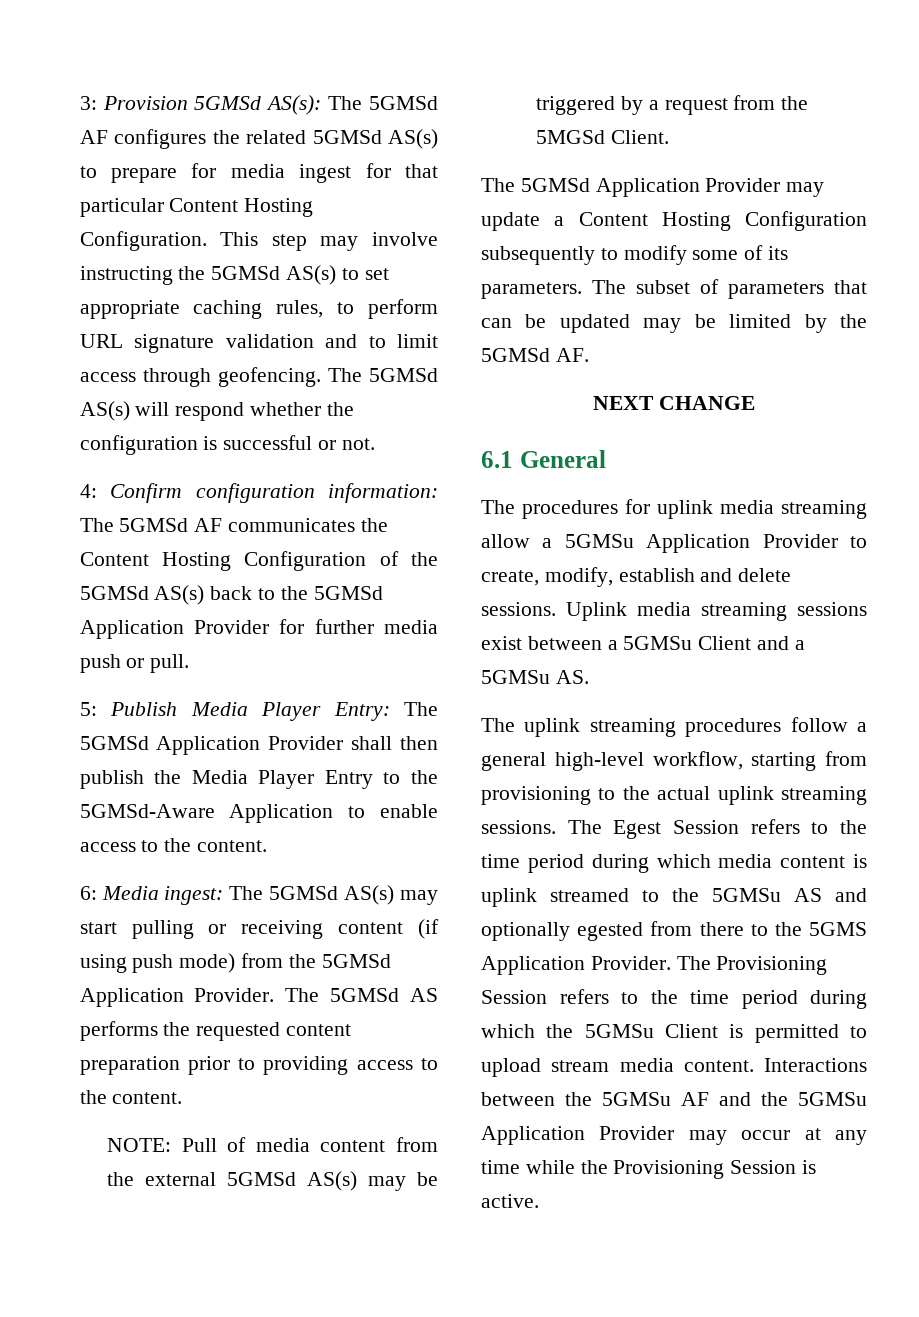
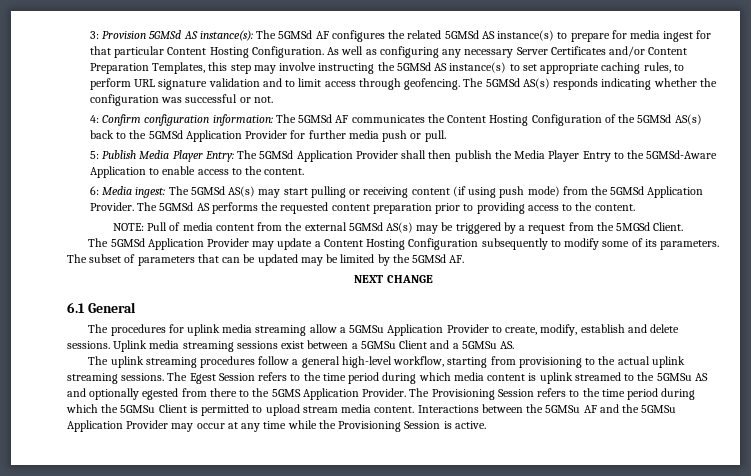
[266,95,322,115] AS(s): -> [183,30,253,41] AS instance(s):
[387,129,438,149] AS(s) -> [481,30,555,41] AS instance(s)
[220,232,259,246] This -> [327,46,688,58] [89,62,228,74] As well as configuring any necessary Server Certificates and/or Content Preparation Templates, this
[286,265,337,285] AS(s) -> [434,62,507,73] AS instance(s)
[135,402,245,421] will respond -> [553,78,652,90] responds indicating
[203,436,218,450] is -> [161,97,183,103] was

